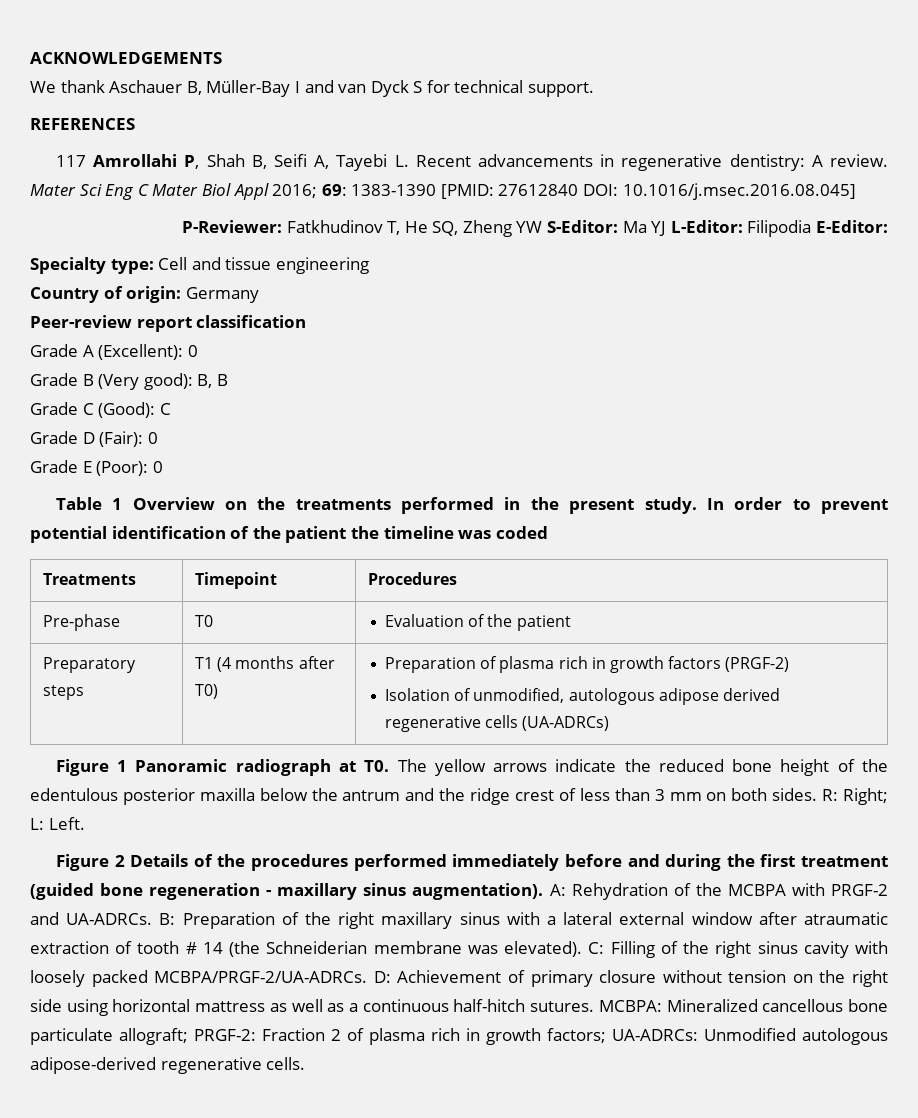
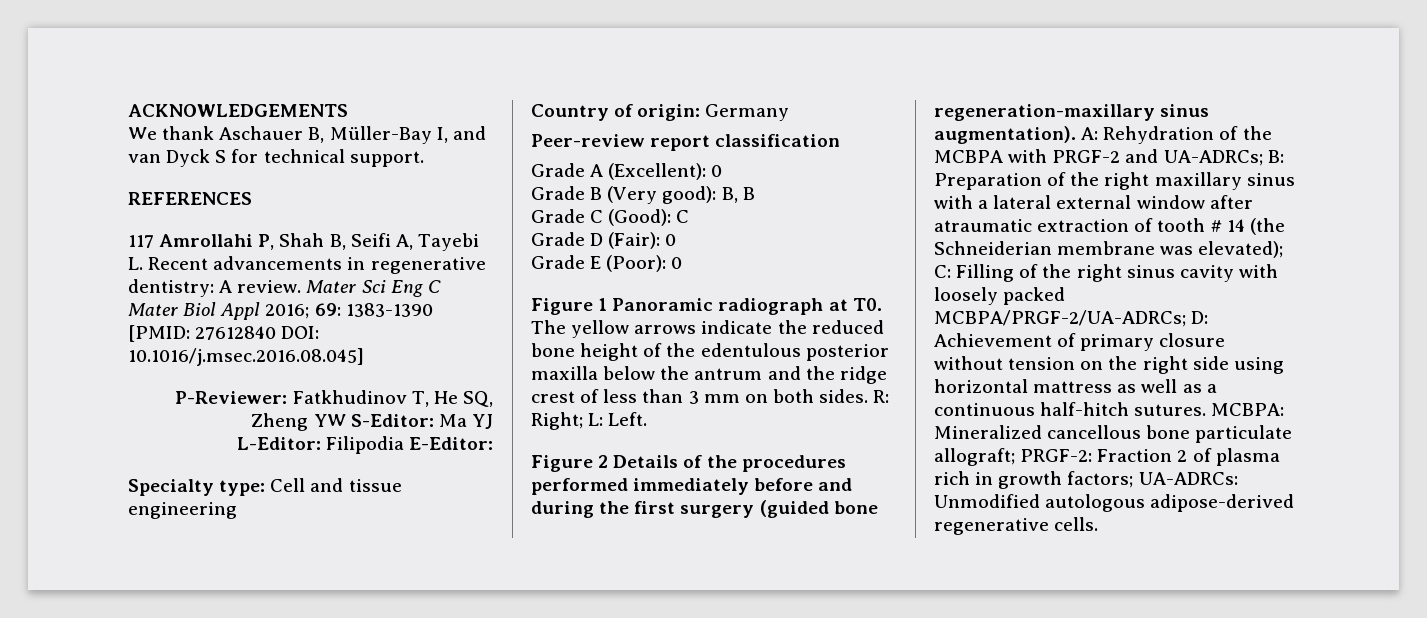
[294,81,300,93] I -> [436,127,448,143] I,
(667, 228) none -> (493, 421) //
[55,497,888,514] [30,526,548,543] [43,573,137,585] [195,572,278,589] [368,572,458,585] [43,614,121,631] [195,615,214,627] [385,614,571,631] [43,657,137,673] [43,685,85,700] [195,656,335,672] [195,684,219,699] [385,656,790,673] [385,688,780,705] [385,715,610,732] // Table 1 Overview on the treatments performed in the present study. In order to prevent potential identification of the patient the timeline was coded // Treatments | Timepoint | Procedures // Pre-phase | T0 | Evaluation of the patient // Preparatory steps | T1 (4 months after T0) | Preparation of plasma rich in growth factors (PRGF-2) // Isolation of unmodified, autologous adipose derived regenerative cells (UA-ADRCs) -> (683, 263) none
[801,856,888,867] treatment -> [680,505,755,518] surgery
[149,883,358,900] regeneration - maxillary -> [934,104,1155,121] regeneration-maxillary
[66,913,153,925] UA-ADRCs. -> [1163,150,1263,166] UA-ADRCs;
[504,941,583,957] elevated). -> [1198,241,1284,258] elevated);
[154,971,368,983] MCBPA/PRGF-2/UA-ADRCs. -> [934,310,1186,327] MCBPA/PRGF-2/UA-ADRCs;

